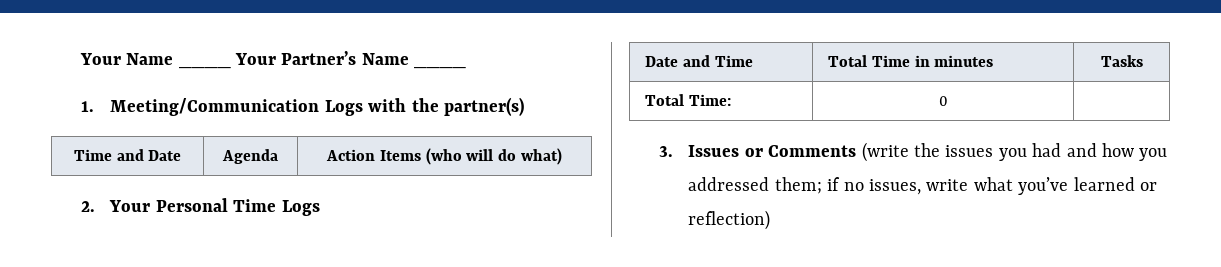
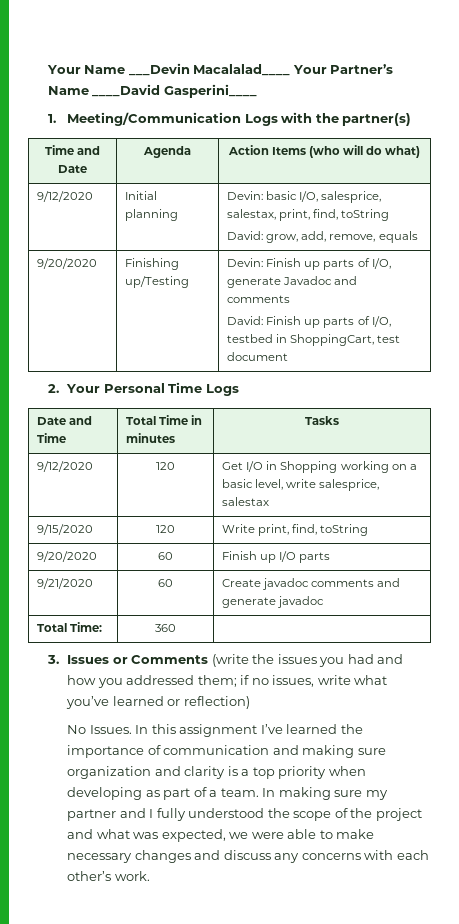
[178,65,231,69] ____ -> [128,63,291,76] ___Devin Macalalad____
[414,65,467,69] ____ -> [92,84,257,98] ____David Gasperini____
(563, 156) none -> [37,191,94,202] [125,191,158,200] [125,209,179,221] [227,191,382,203] [227,209,390,221] [227,231,418,243] [37,258,98,269] [125,258,180,270] [125,276,190,288] [227,258,391,270] [227,276,358,288] [227,295,291,303] [227,316,391,328] [227,334,401,346] [227,352,289,361] // 9/12/2020 | Initial planning | Devin: basic I/O, salesprice, salestax, print, find, toString // David: grow, add, remove, equals // 9/20/2020 | Finishing up/Testing | Devin: Finish up parts of I/O, generate Javadoc and comments // David: Finish up parts of I/O, testbed in ShoppingCart, test document
(1143, 61) none -> [37,461,94,472] [156,462,175,470] [222,461,417,473] [222,479,380,491] [222,497,270,506] [37,524,94,535] [156,525,175,533] [222,524,369,536] [37,551,98,562] [158,552,173,560] [222,551,331,563] [37,578,94,589] [158,579,173,587] [222,578,401,590] [222,596,325,608] // 9/12/2020 | 120 | Get I/O in Shopping working on a basic level, write salesprice, salestax // 9/15/2020 | 120 | Write print, find, toString // 9/20/2020 | 60 | Finish up I/O parts // 9/21/2020 | 60 | Create javadoc comments and generate javadoc
[938,96,948,106] 0 -> [155,624,176,632] 360
(771, 220) none -> [67,724,363,737] [67,745,386,758] [67,766,366,779] [67,787,388,800] [67,808,422,821] [67,829,375,842] [67,850,429,863] [67,871,150,881] // No Issues. In this assignment I’ve learned the importance of communication and making sure organization and clarity is a top priority when developing as part of a team. In making sure my partner and I fully understood the scope of the project and what was expected, we were able to make necessary changes and discuss any concerns with each other’s work.

